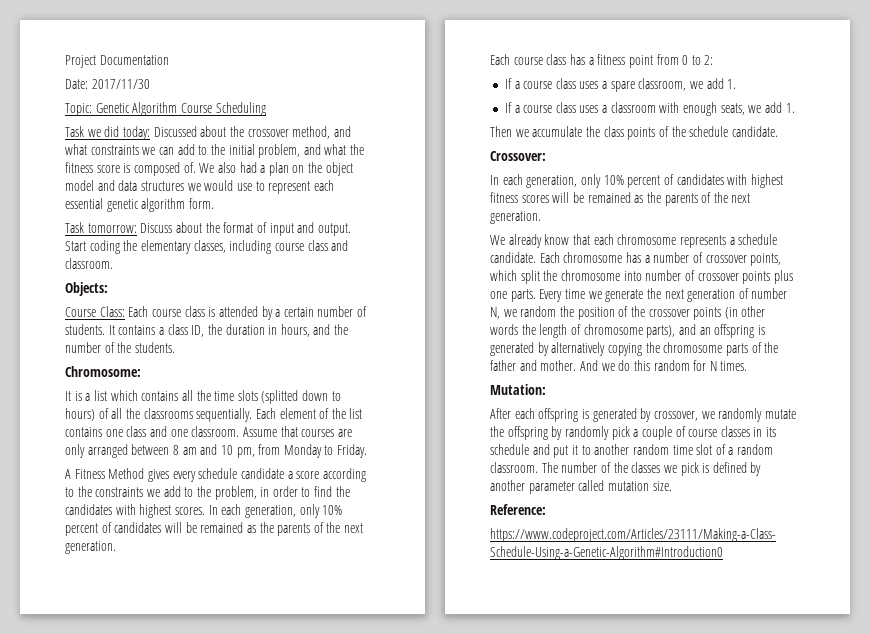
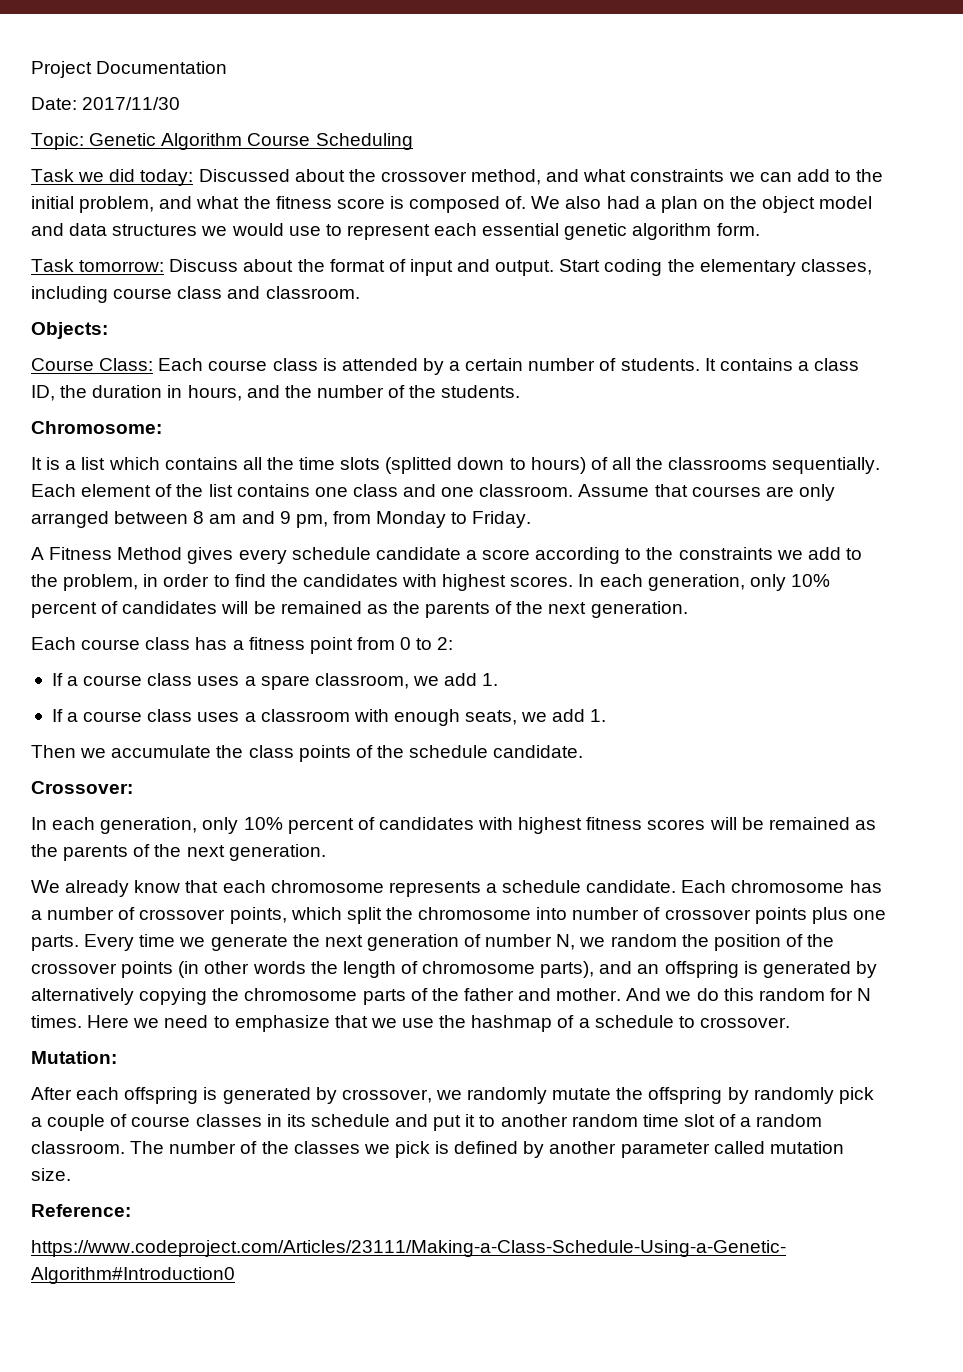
[220,445,233,455] 10 -> [279,511,291,524] 9
(748, 366) none -> [87,1015,790,1032] Here we need to emphasize that we use the hashmap of a schedule to crossover.

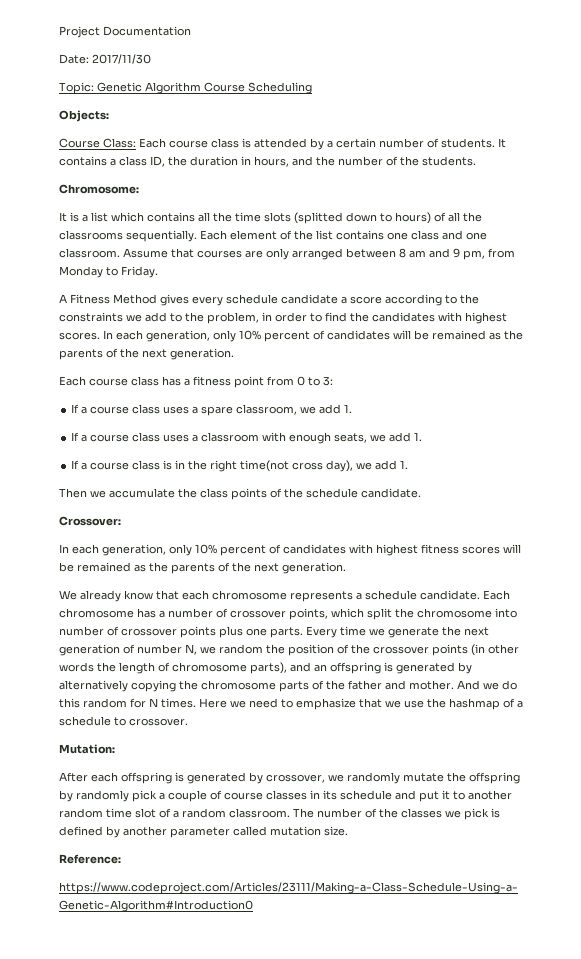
[31,169,884,186] [31,196,873,213] [31,223,760,240] [31,259,872,276] [31,286,360,303] // Task we did today: Discussed about the crossover method, and what constraints we can add to the initial problem, and what the fitness score is composed of. We also had a plan on the object model and data structures we would use to represent each essential genetic algorithm form. // Task tomorrow: Discuss about the format of input and output. Start coding the elementary classes, including course class and classroom. -> (312, 88) none
[437,637,454,650] 2: -> [323,376,333,386] 3:
(607, 715) none -> [71,460,409,472] // If a course class is in the right time(not cross day), we add 1.

